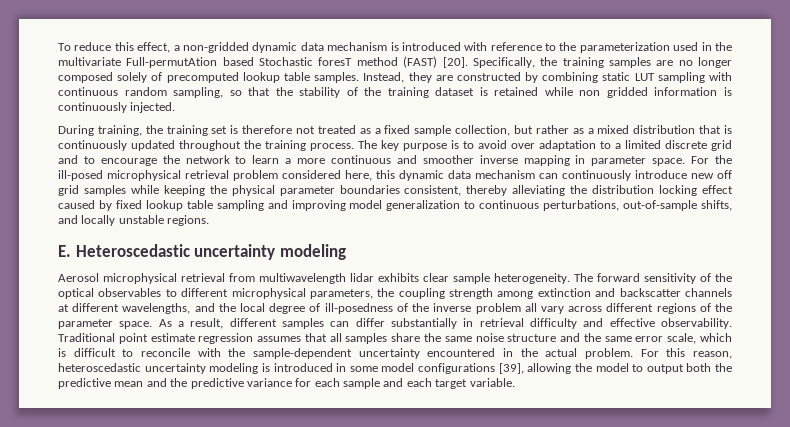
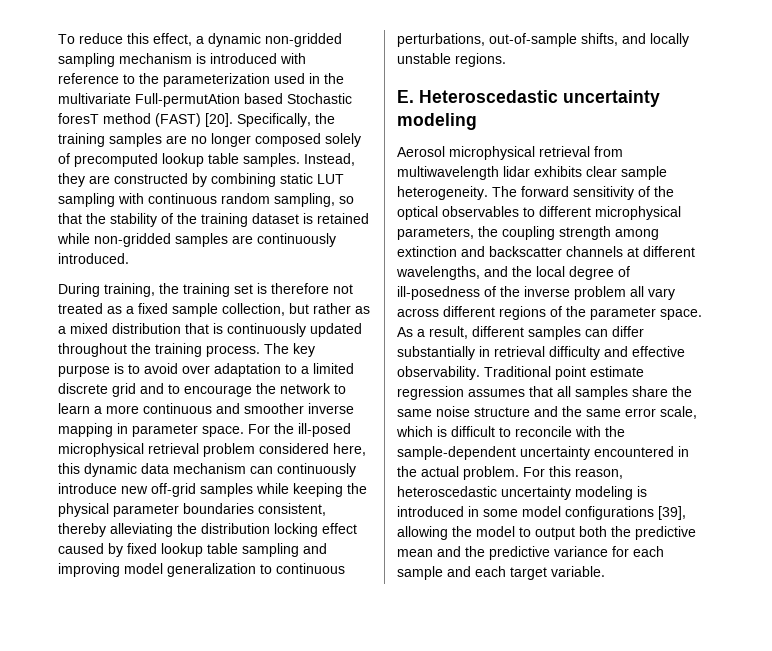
[182,42,324,53] non-gridded dynamic data -> [208,33,342,47] [58,53,115,67] dynamic non-gridded sampling
[579,87,732,98] [58,102,176,113] non gridded information is continuously injected. -> [94,233,336,247] [58,253,129,264] non-gridded samples are continuously introduced.
[717,170,732,179] [58,185,79,196] off grid -> [151,483,196,497] off-grid

